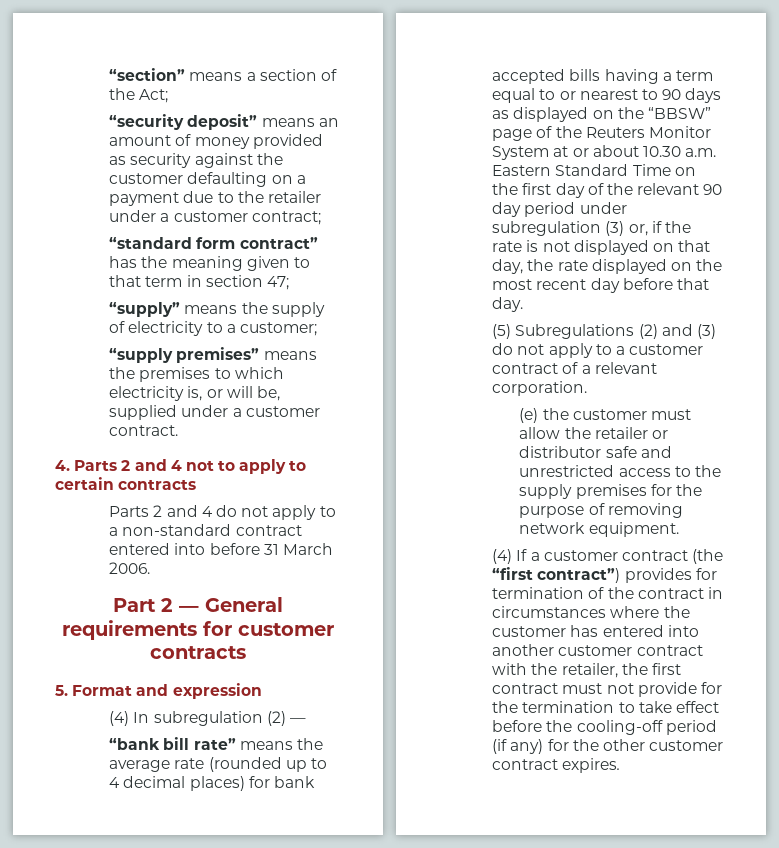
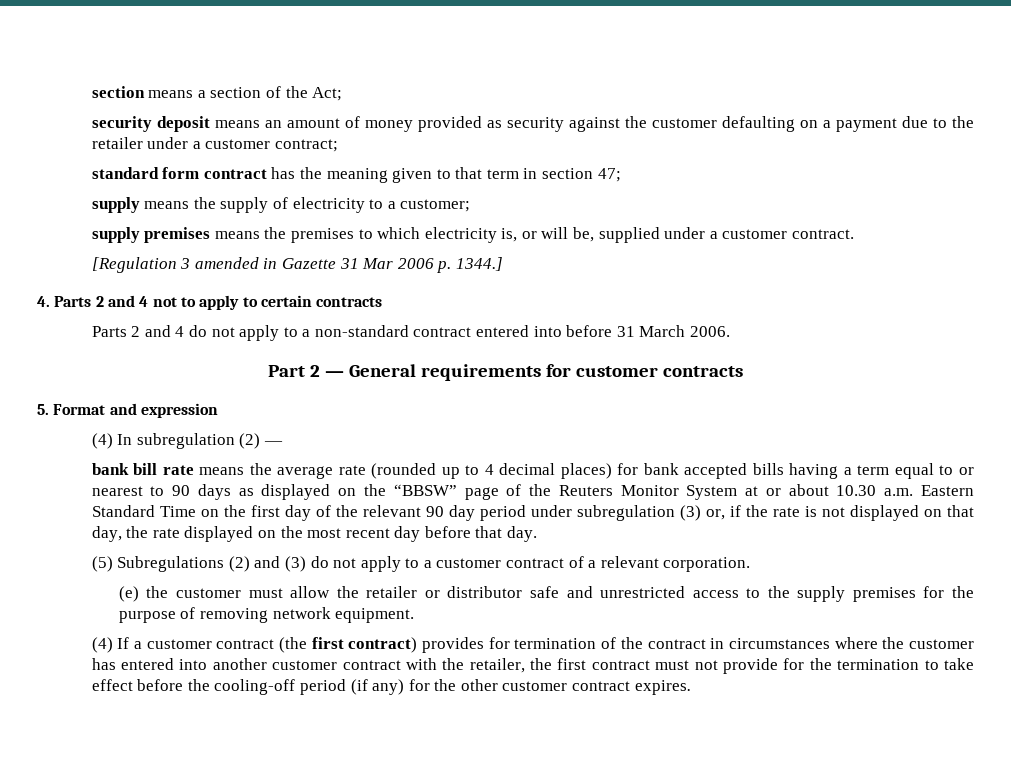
[109,68,186,81] “section” -> [91,86,145,98] section
[109,114,258,130] “security deposit” -> [91,116,210,132] security deposit
[109,237,318,249] “standard form contract” -> [91,167,267,179] standard form contract
[109,302,181,317] “supply” -> [91,197,140,213] supply
[109,347,260,363] “supply premises” -> [91,227,211,243] supply premises
(179, 430) none -> [91,257,503,273] // [Regulation 3 amended in Gazette 31 Mar 2006 p. 1344.]
[109,737,236,750] “bank bill rate” -> [91,463,194,475] bank bill rate
[492,567,621,583] “first contract”) -> [311,637,418,653] first contract)

